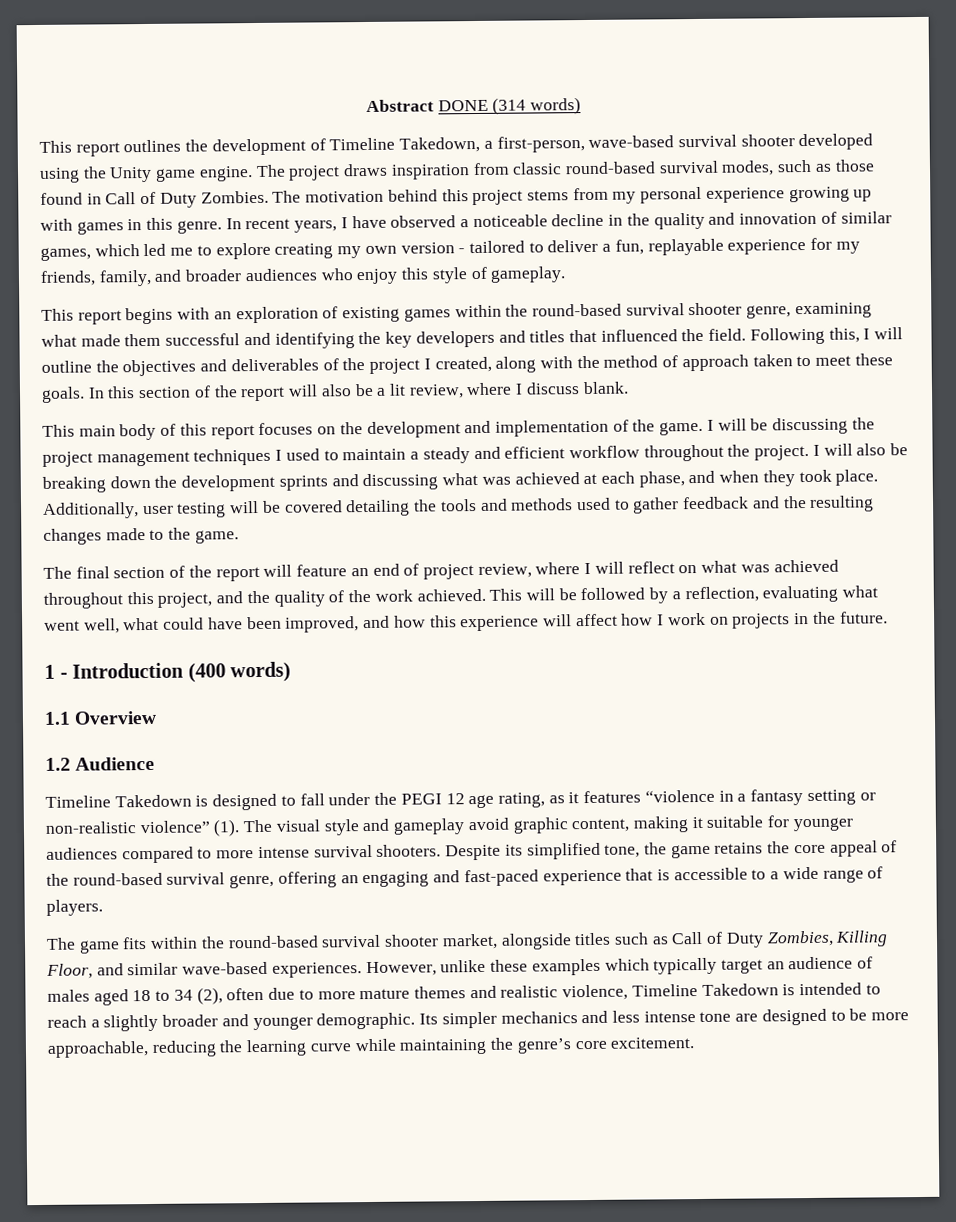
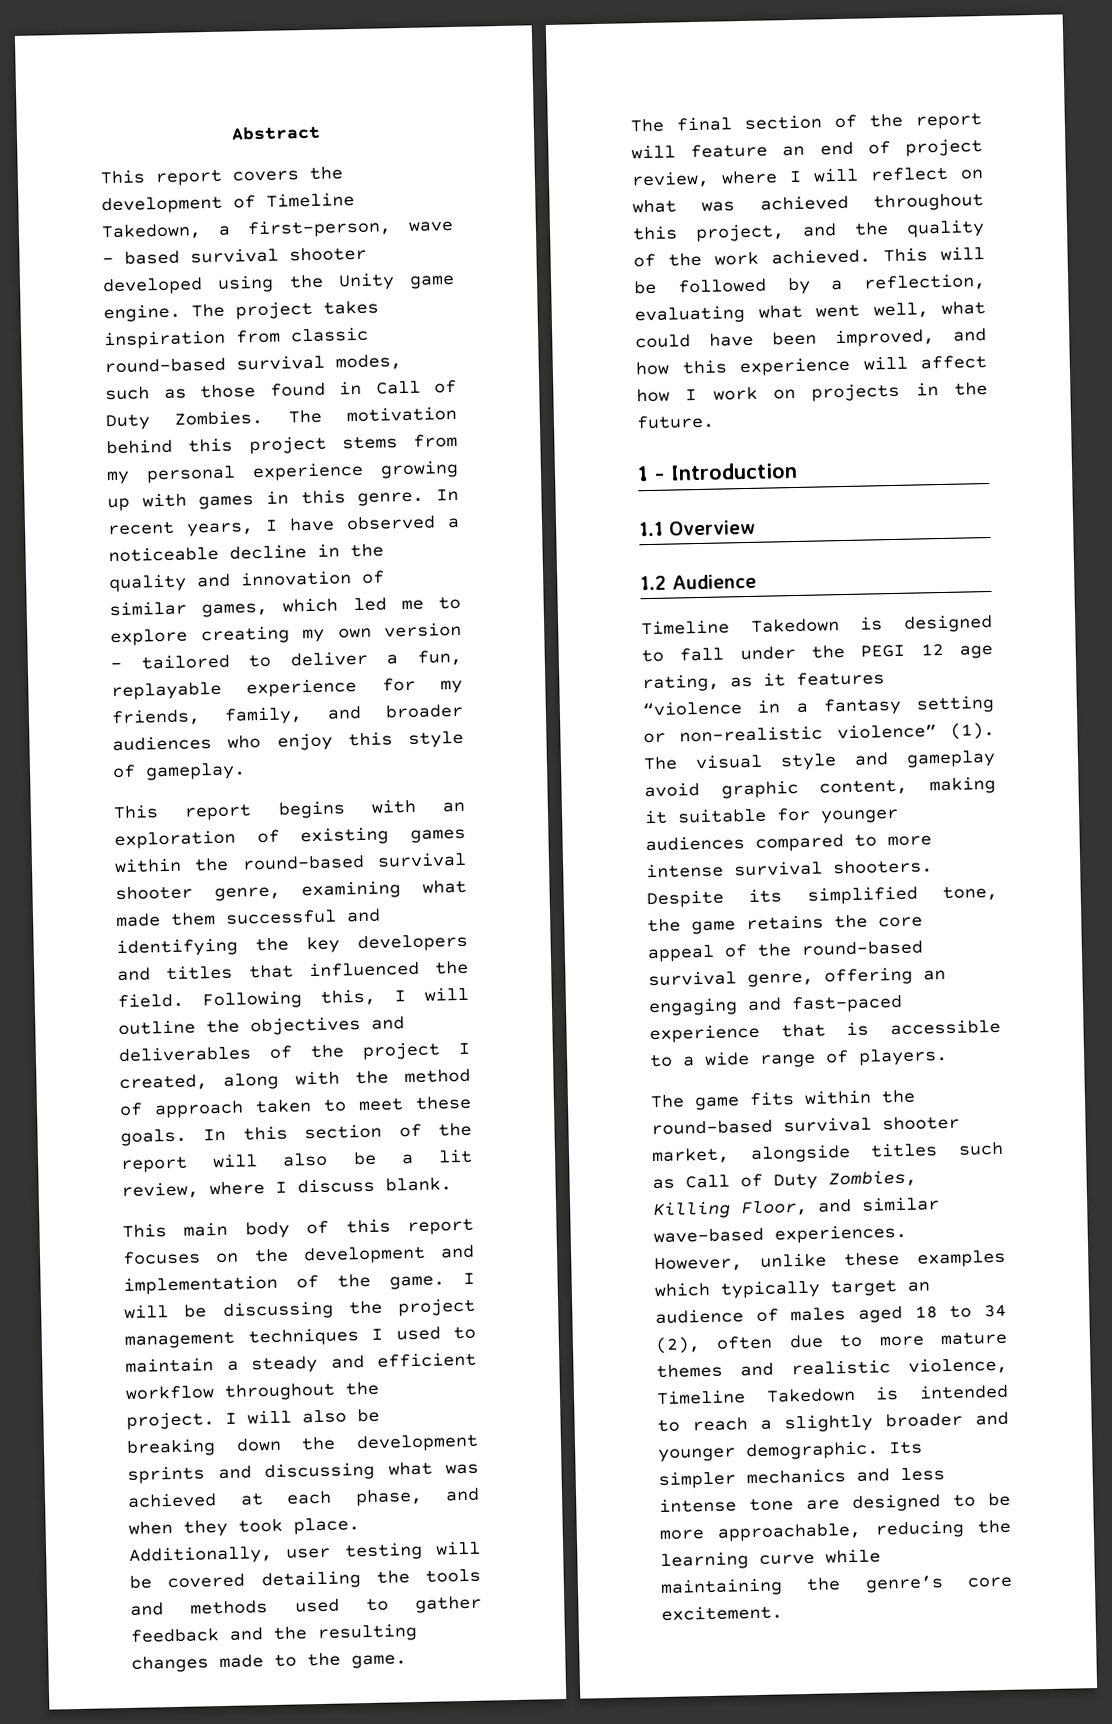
[437,97,582,115] [39,139,182,157] DONE (314 words) // This report outlines -> [100,169,299,187] // This report covers
[588,135,675,148] wave-based -> [408,220,453,232] [102,250,180,265] wave - based
[343,163,389,177] draws -> [323,300,379,315] takes
[187,661,292,683] (400 words) -> (798, 471) none

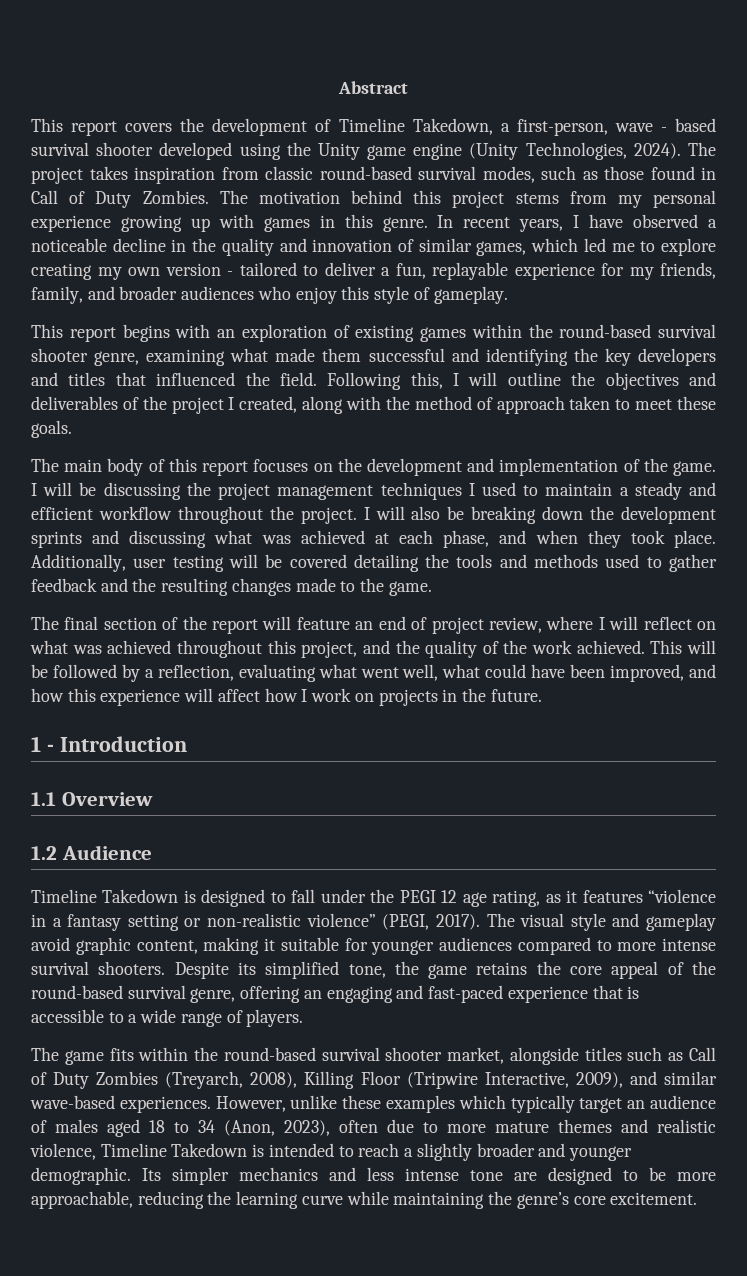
[103,303,181,323] engine. -> [413,142,681,160] engine (Unity Technologies, 2024).
[203,1122,472,1142] [121,1148,473,1174] [121,1177,452,1200] [122,1223,167,1239] In this section of the report will also be a lit review, where I discuss blank. // This -> [31,458,59,472] // The
[950,721,995,740] (1). -> [382,914,480,930] (PEGI, 2017).
[828,1169,917,1188] [653,1199,808,1220] Zombies, Killing Floor, -> [96,1071,623,1089] Zombies (Treyarch, 2008), Killing Floor (Tripwire Interactive, 2009),
[655,1336,701,1355] (2), -> [224,1120,330,1136] (Anon, 2023),

